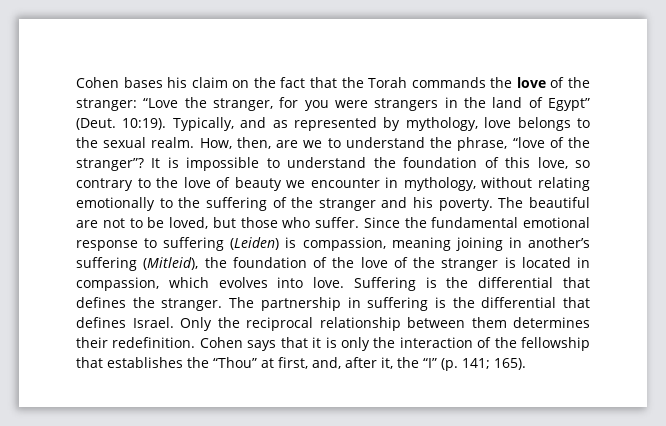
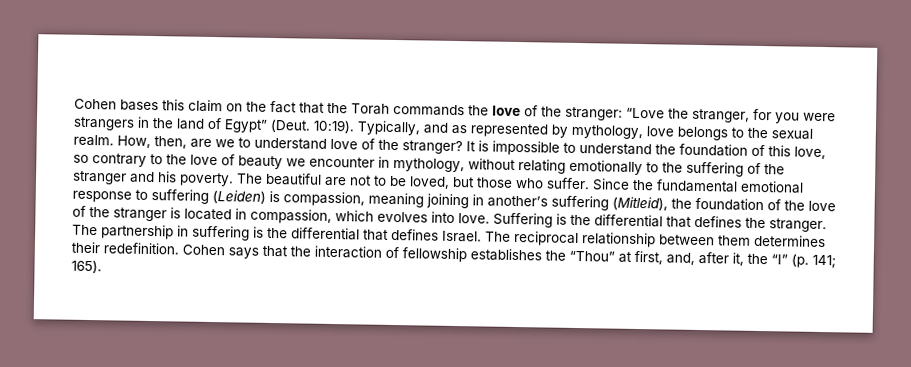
[167,77,188,88] his -> [162,99,185,111] this
[430,137,590,151] [76,158,144,171] the phrase, “love of the stranger”? -> [330,138,463,155] love of the stranger?
[180,317,240,331] Only the -> [485,231,511,242] The
[312,337,590,351] [76,357,103,368] it is only the interaction of the fellowship that -> [290,245,467,263] the interaction of fellowship

